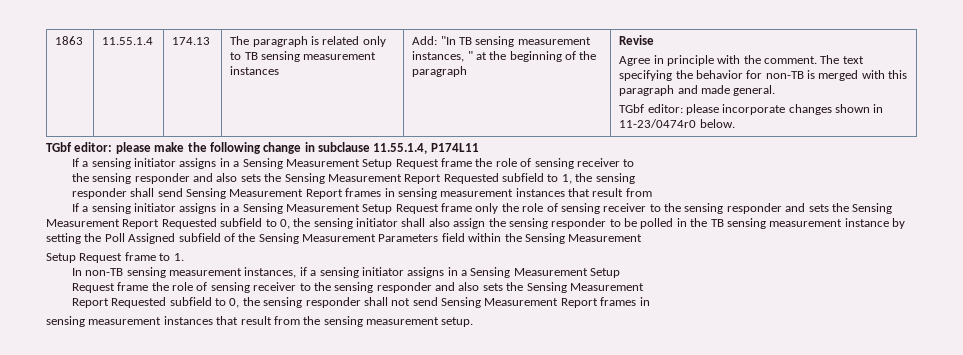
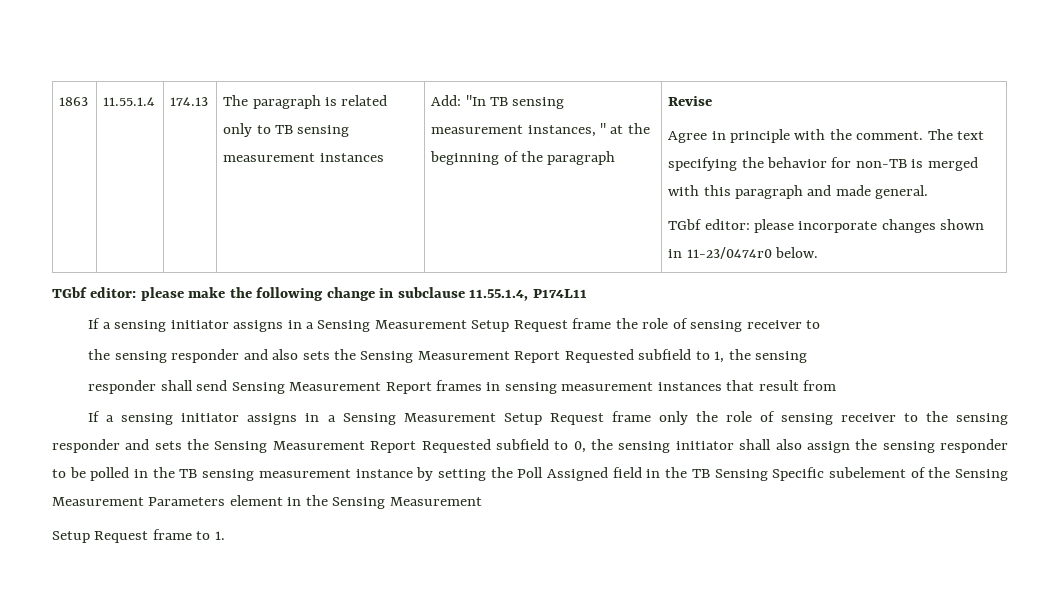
[178,233,221,242] subfield -> [612,467,906,481] field in the TB Sensing Specific subelement
[441,233,502,242] field within -> [229,495,302,506] element in
[71,267,621,278] [71,282,644,293] [71,297,650,308] [46,316,474,327] // In non-TB sensing measurement instances, if a sensing initiator assigns in a Sensing Measurement Setup // Request frame the role of sensing receiver to the sensing responder and also sets the Sensing Measurement // Report Requested subfield to 0, the sensing responder shall not send Sensing Measurement Report frames in // sensing measurement instances that result from the sensing measurement setup. -> (225, 535) none

